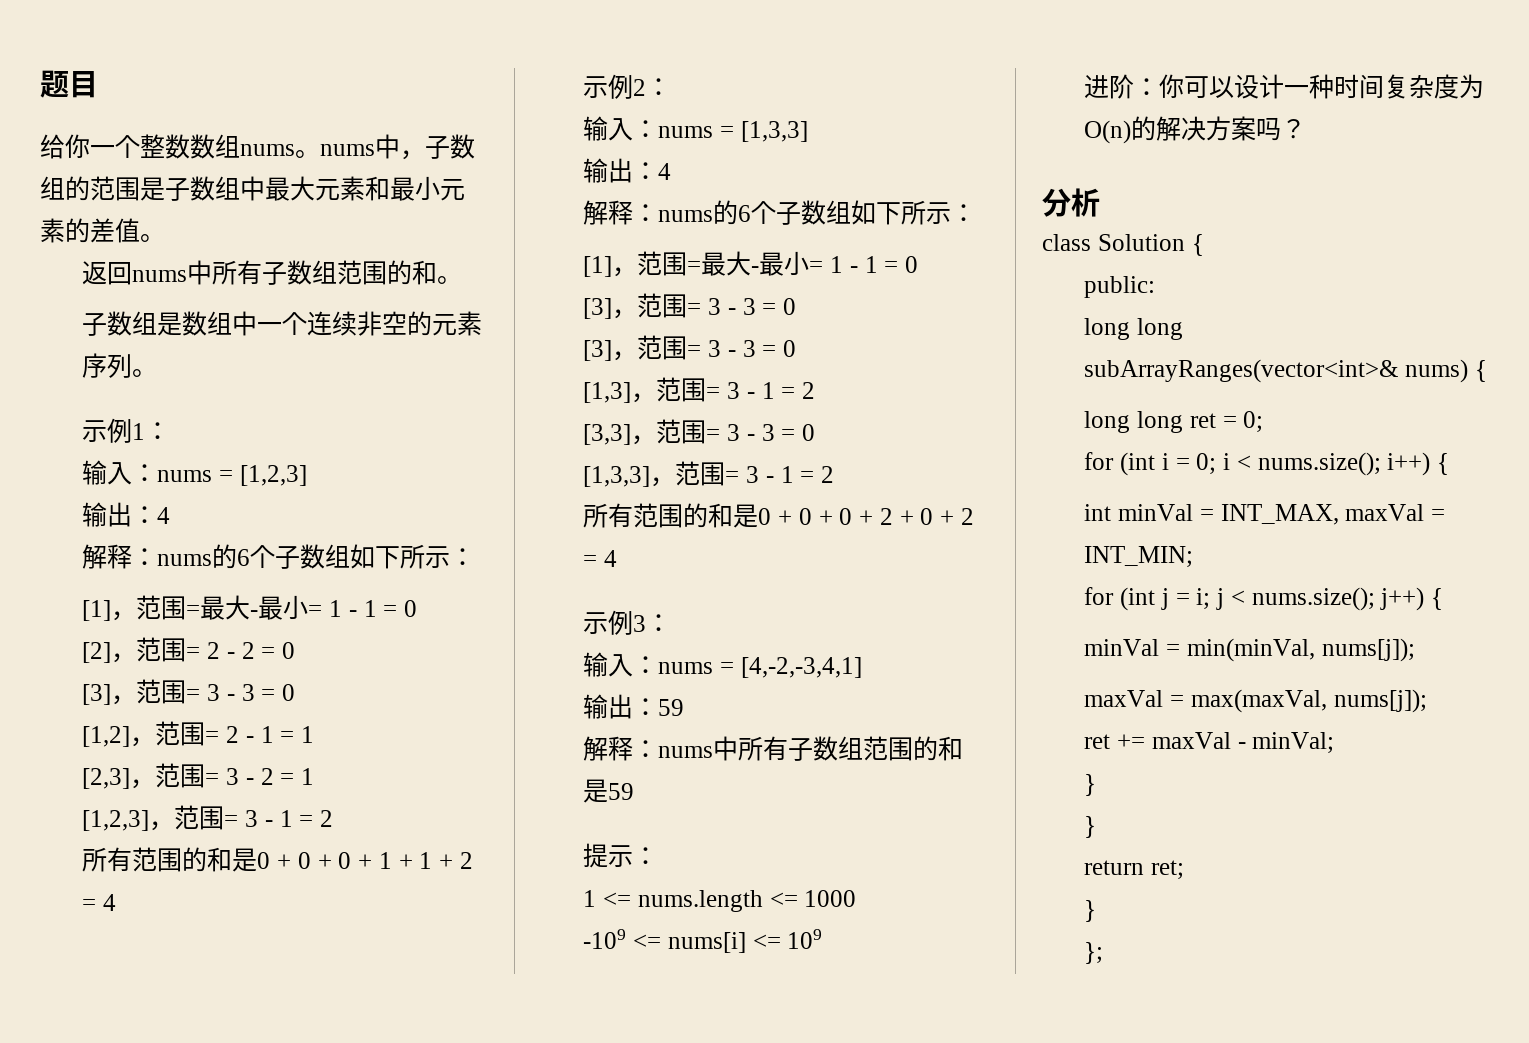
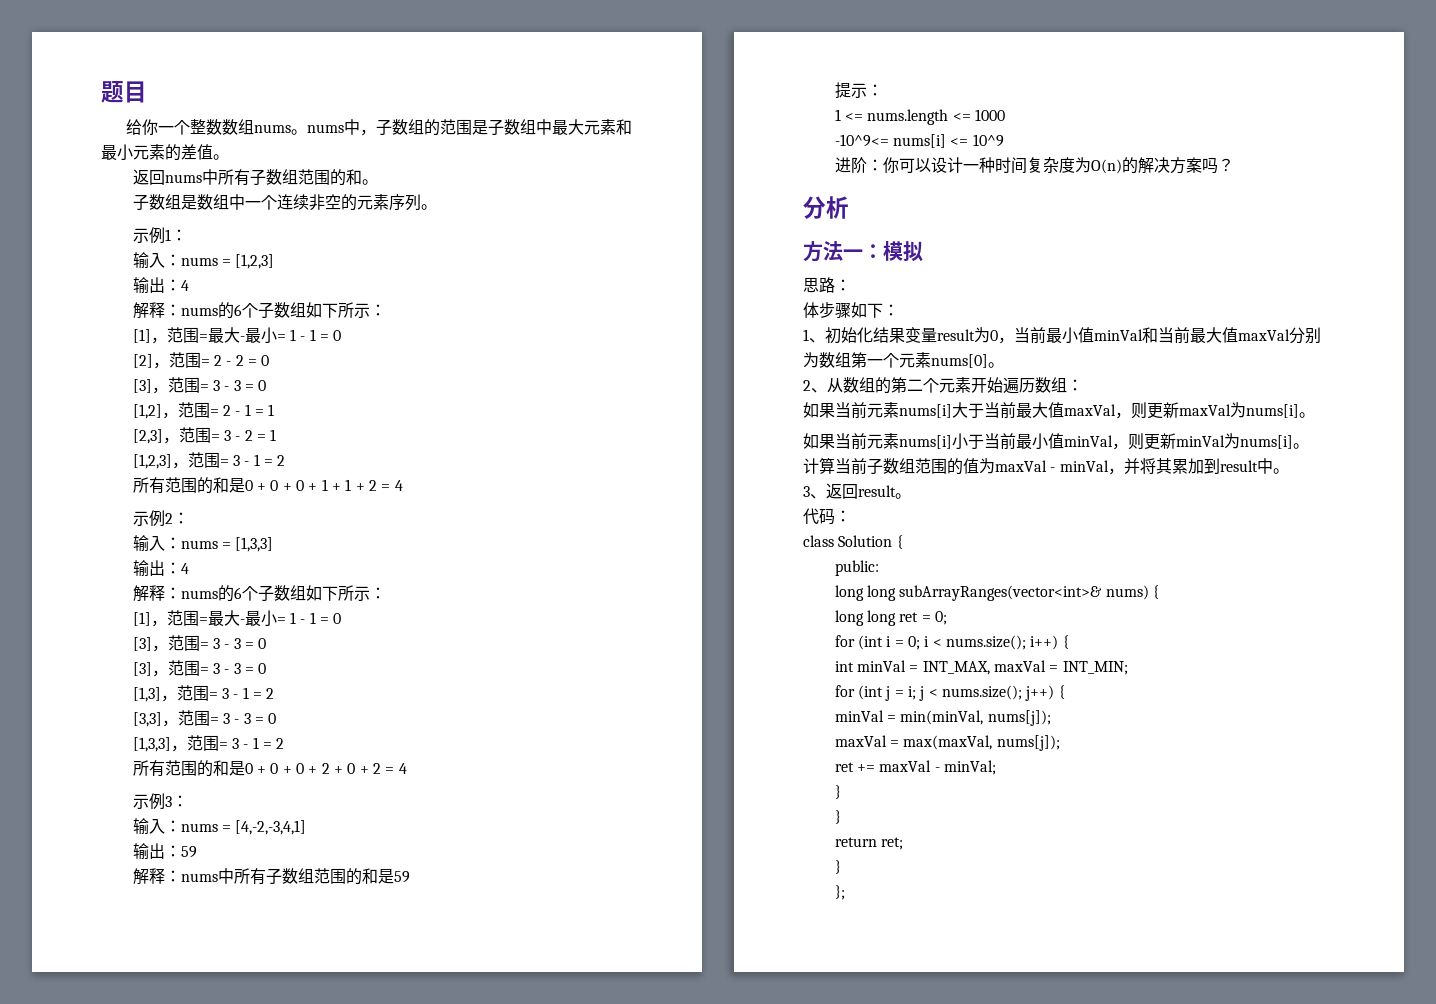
[583,929,662,949] -109 <= -> [834,134,889,147] -10^9<=
[787,929,823,949] 109 -> [972,134,1004,147] 10^9
(1100, 202) none -> [803,241,923,262] [803,277,851,293] [803,302,899,318] [803,327,1321,344] [803,352,1004,368] [803,377,1083,394] [803,402,1315,419] [803,433,1309,450] [803,457,1289,475] [803,483,911,499] [803,508,851,525] // 方法一：模拟 // 思路： // 体步骤如下： // 1、初始化结果变量result为0，当前最小值minVal和当前最大值maxVal分别为数组第一个元素nums[0]。 // 2、从数组的第二个元素开始遍历数组： // 如果当前元素nums[i]大于当前最大值maxVal，则更新maxVal为nums[i]。 // 如果当前元素nums[i]小于当前最小值minVal，则更新minVal为nums[i]。 // 计算当前子数组范围的值为maxVal - minVal，并将其累加到result中。 // 3、返回result。 // 代码：

